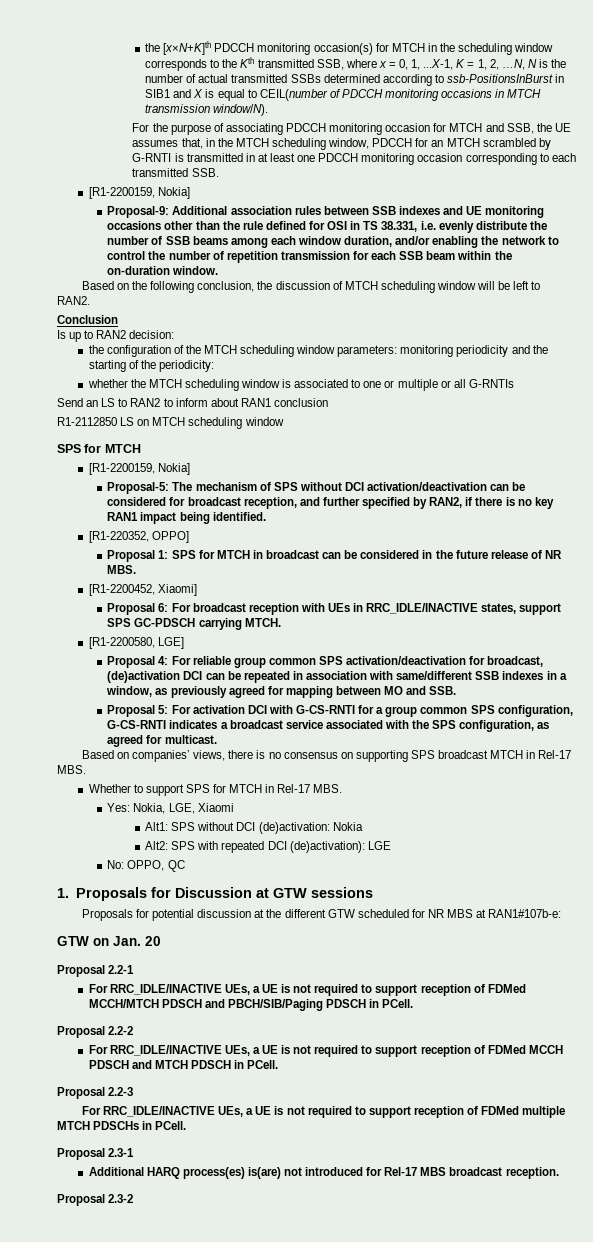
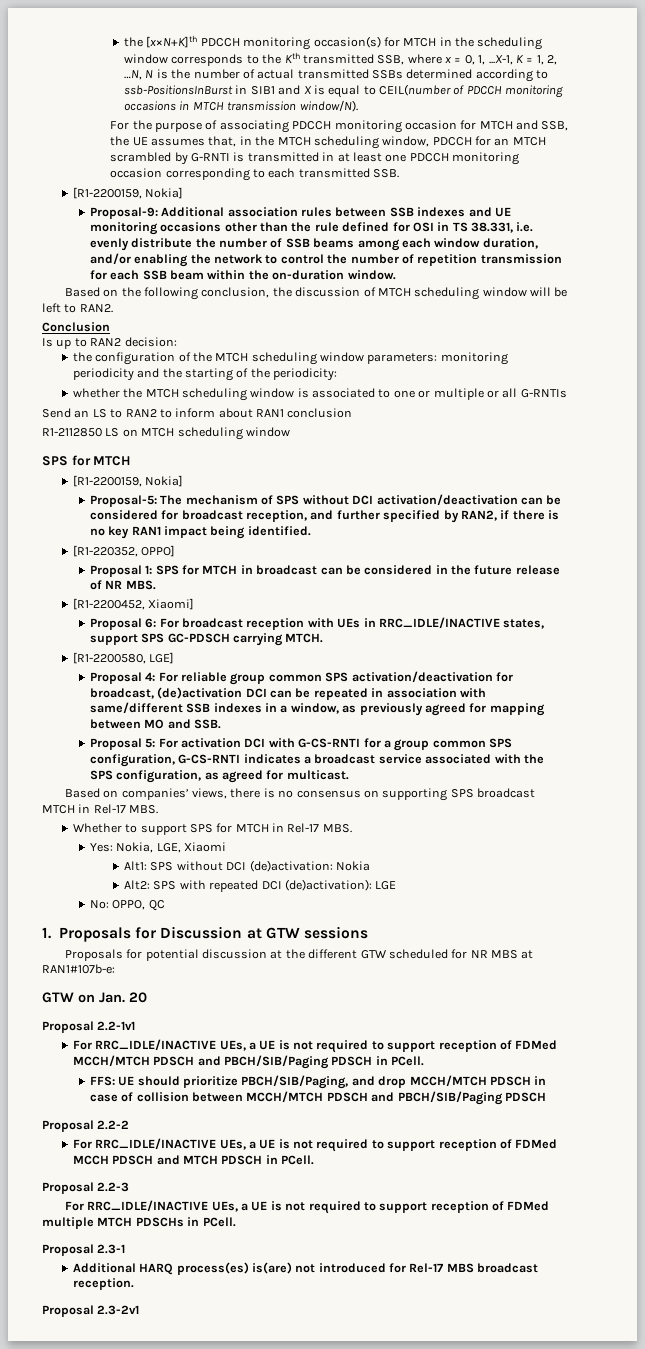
[108,965,135,974] 2.2-1 -> [97,1021,136,1031] 2.2-1v1
(414, 1003) none -> [89,1075,547,1089] [89,1091,546,1105] // FFS: UE should prioritize PBCH/SIB/Paging, and drop MCCH/MTCH PDSCH in case of collision between MCCH/MTCH PDSCH and PBCH/SIB/Paging PDSCH
[108,1194,134,1203] 2.3-2 -> [97,1305,140,1315] 2.3-2v1

